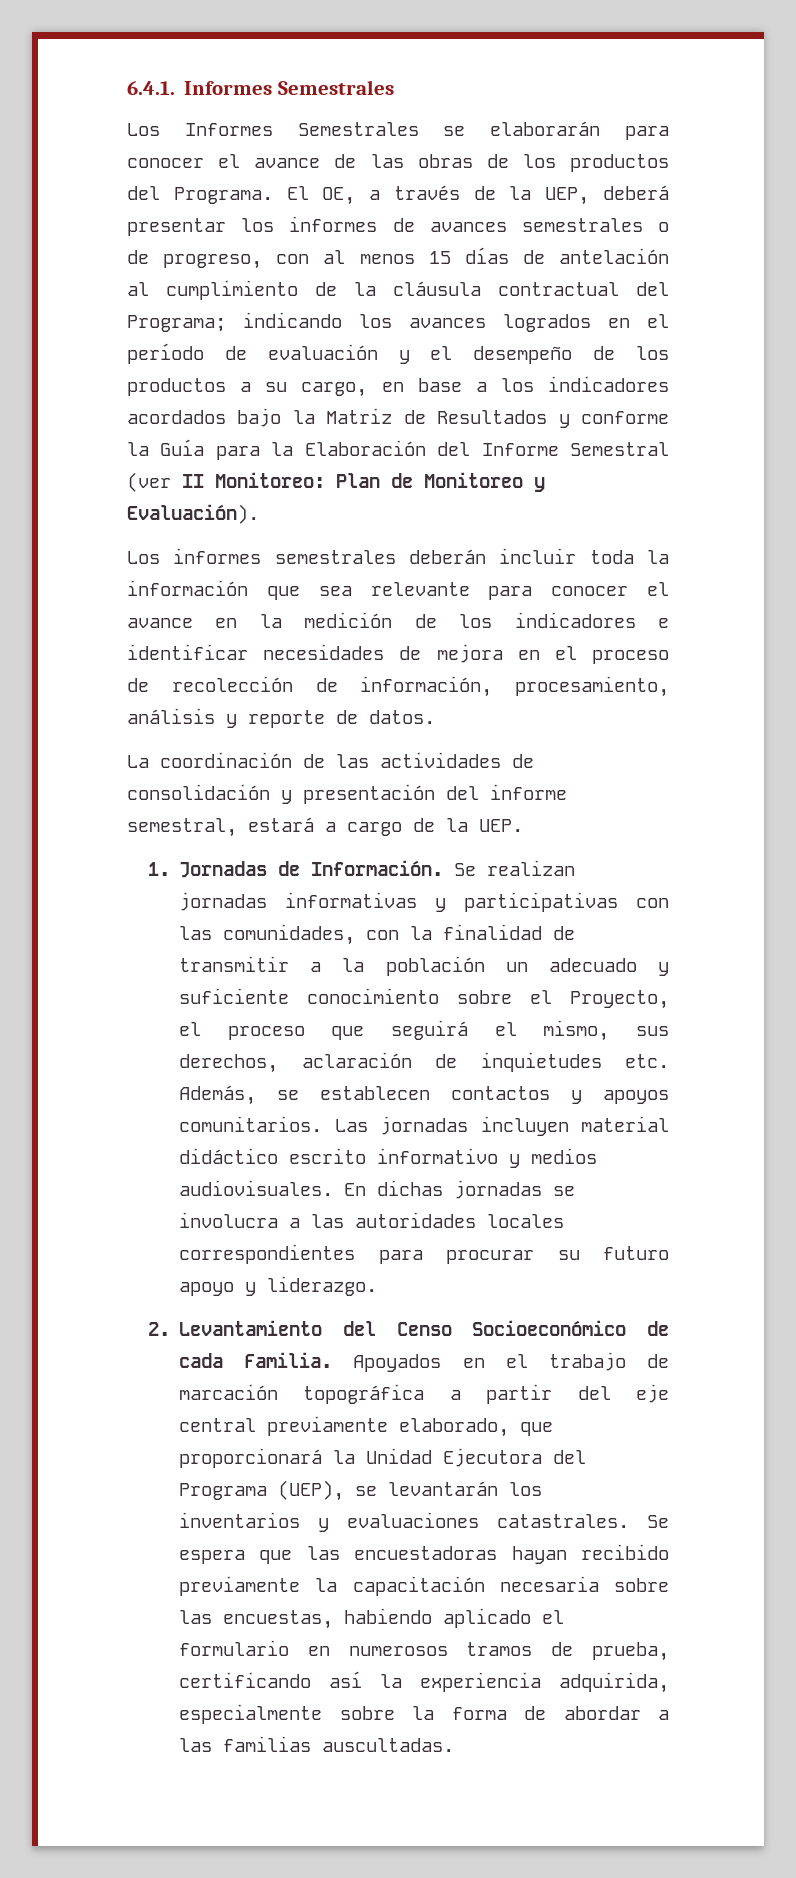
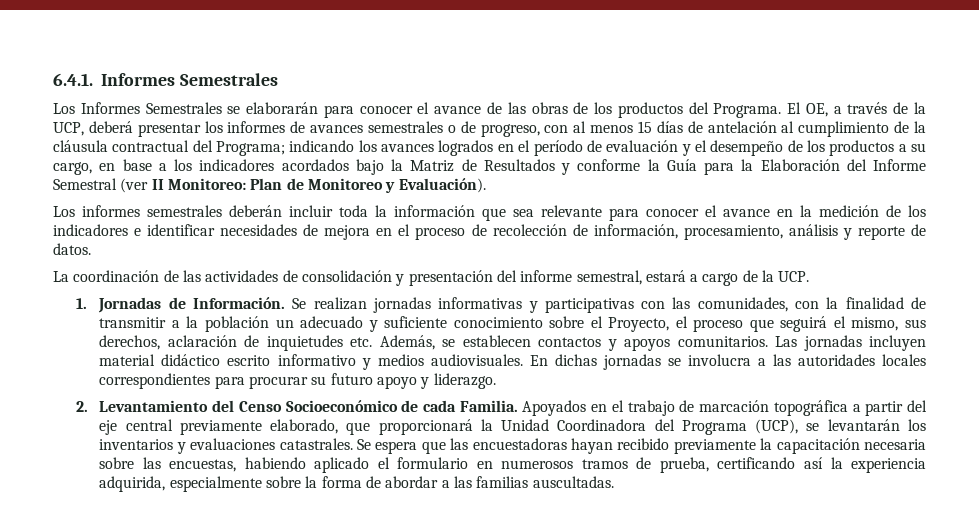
[545,187,590,205] UEP, -> [53,122,84,136] UCP,
[479,819,523,832] UEP. -> [778,271,810,282] UCP.
[443,1448,543,1467] Ejecutora -> [557,419,647,431] Coordinadora
[278,1480,345,1501] (UEP), -> [755,419,799,434] (UCP),

